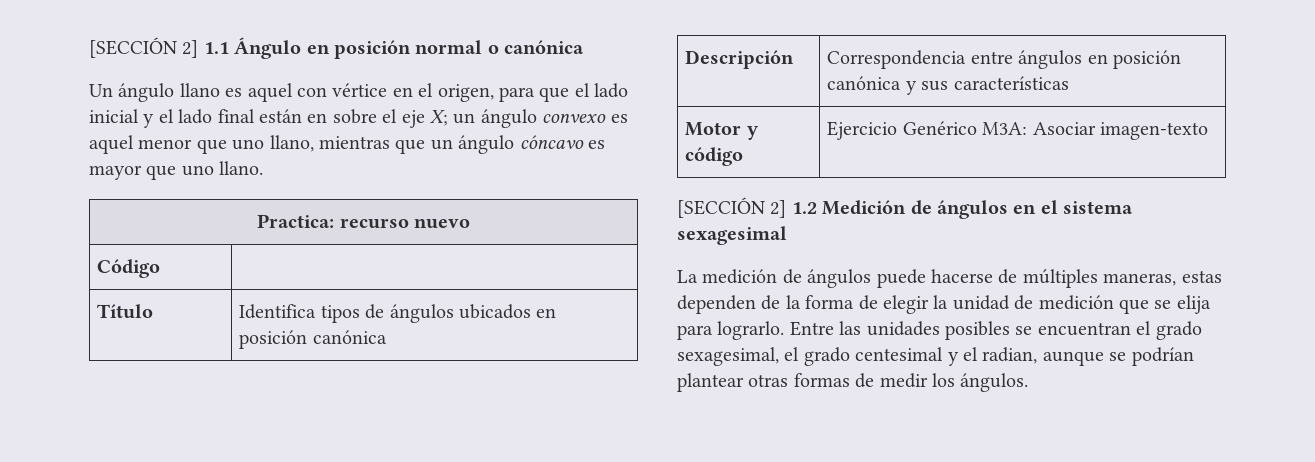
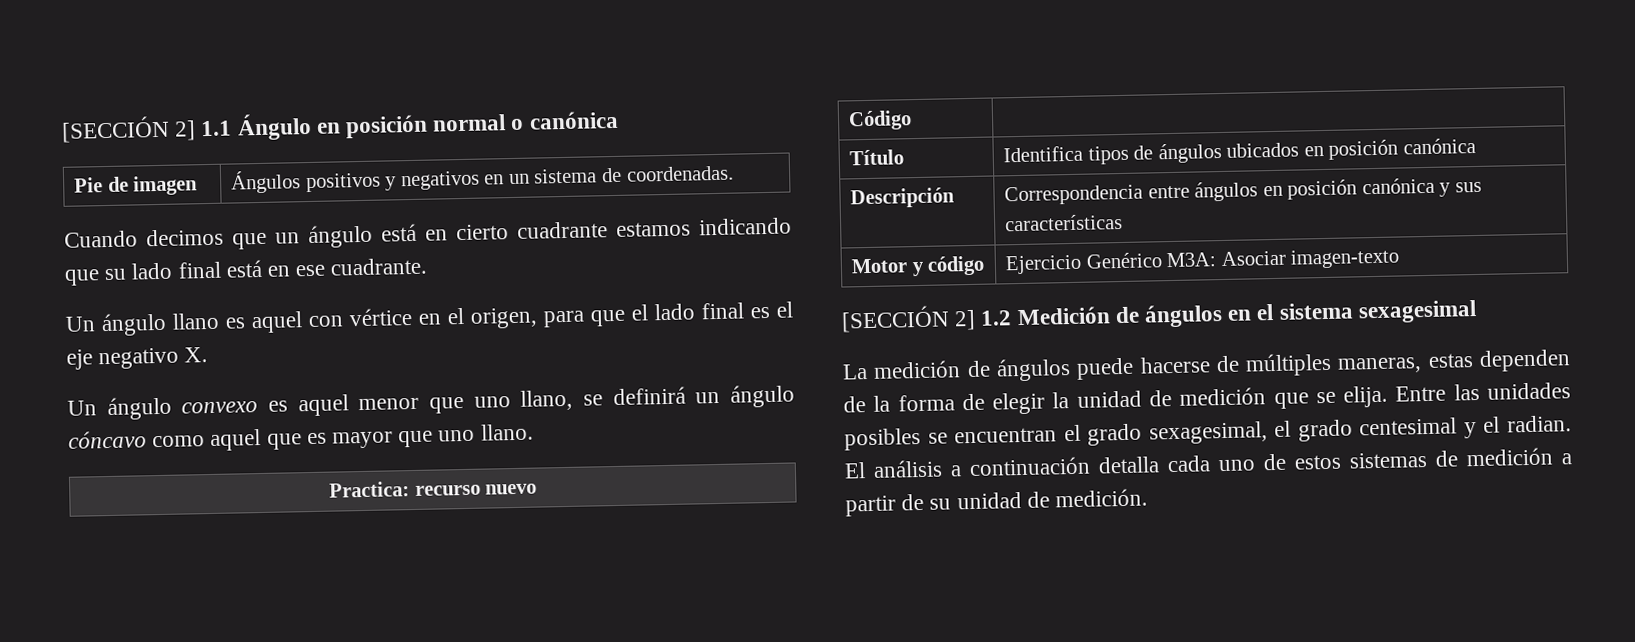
(585, 47) none -> [74,175,199,196] [230,165,734,194] [64,217,792,250] [64,257,428,286] // Pie de imagen | Ángulos positivos y negativos en un sistema de coordenadas. // Cuando decimos que un ángulo está en cierto cuadrante estamos indicando que su lado final está en ese cuadrante.
[89,109,476,128] inicial y el lado final están en sobre el eje X; un -> [701,301,793,320] [66,347,209,370] [67,400,97,416] final es el eje negativo X. // Un
[319,136,426,154] mientras que -> [583,386,686,406] se definirá
(584, 142) none -> [152,428,302,451] como aquel que
[1176,295,1211,314] [677,321,785,340] elija para lograrlo. -> [1343,385,1389,408] elija.
[982,347,1194,366] [677,373,1029,392] radian, aunque se podrían plantear otras formas de medir los ángulos. -> [1507,415,1572,433] [844,447,1572,479] [845,488,1149,517] radian. El análisis a continuación detalla cada uno de estos sistemas de medición a partir de su unidad de medición.

